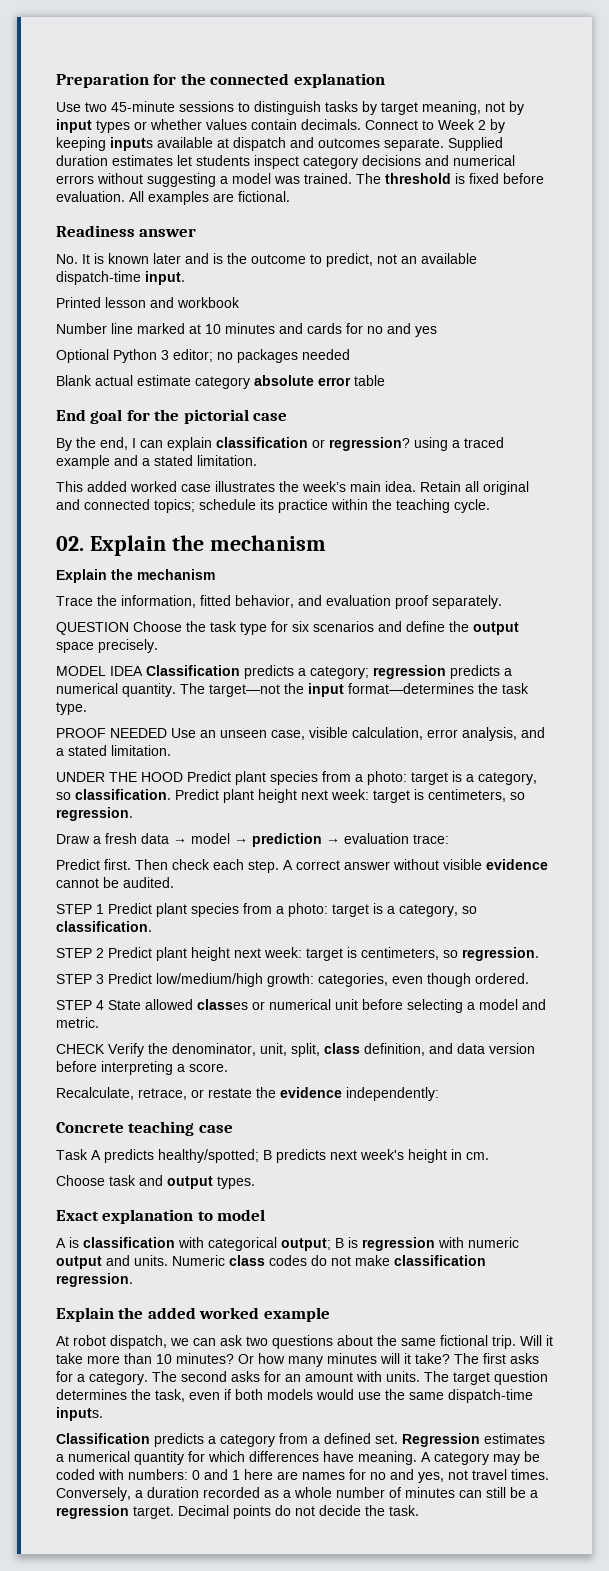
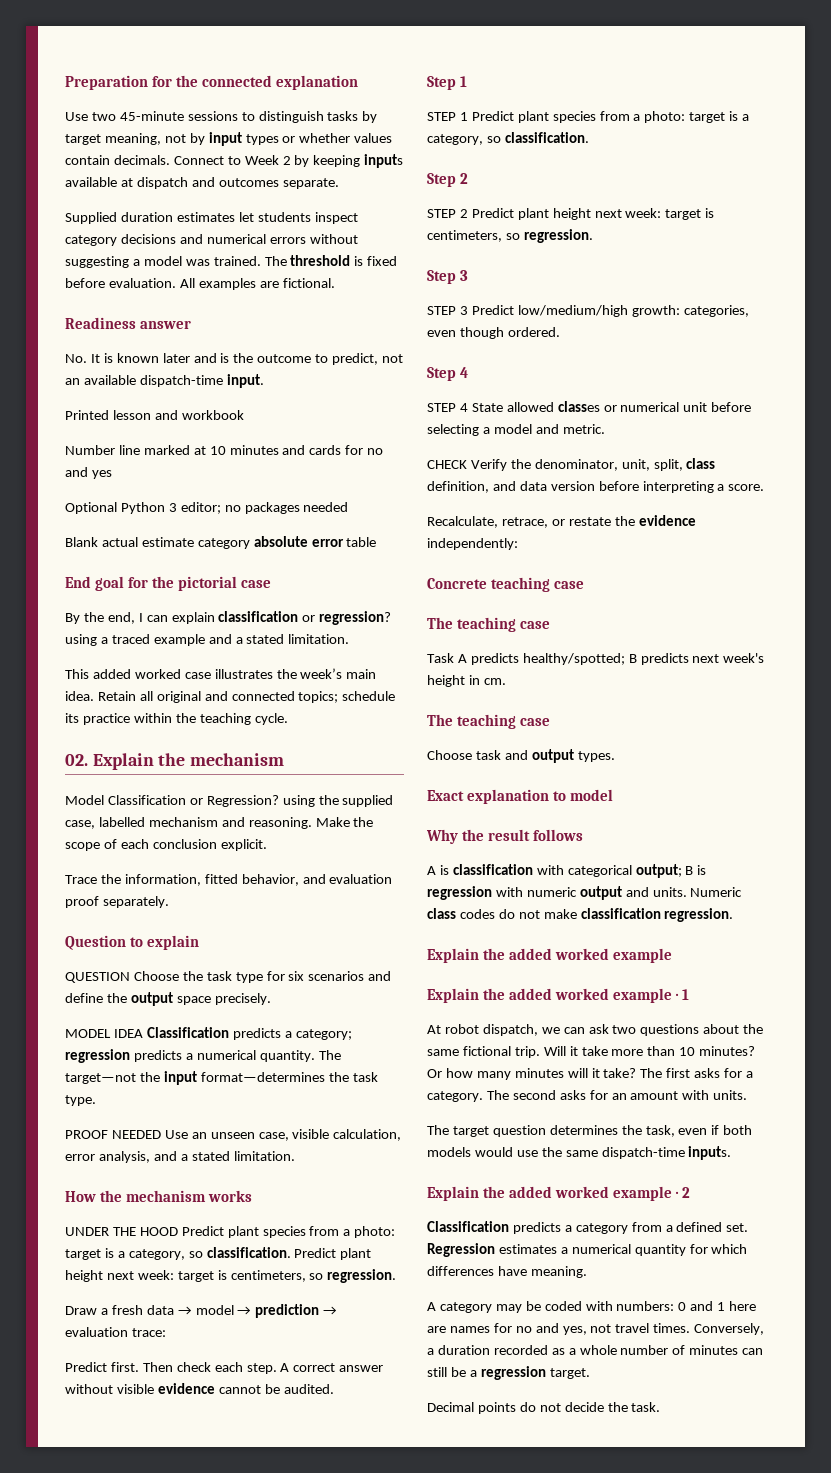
(444, 144) none -> (339, 183) //
[56,569,215,583] Explain the mechanism -> [65,795,394,807] [65,817,374,829] [65,839,267,851] Model Classification or Regression? using the supplied case, labelled mechanism and reasoning. Make the scope of each conclusion explicit.
(502, 602) none -> [65,935,200,950] // Question to explain
(171, 750) none -> [65,1190,253,1202] // How the mechanism works
(174, 882) none -> [427,76,468,90] // Step 1
(152, 926) none -> [427,173,469,187] // Step 2
(539, 954) none -> [427,270,469,284] // Step 3
(529, 978) none -> [427,367,469,381] // Step 4
(233, 1129) none -> [427,617,551,632] // The teaching case
(489, 1156) none -> [427,714,551,729] // The teaching case
(266, 1215) none -> [426,829,584,844] // Why the result follows
(330, 1314) none -> [427,988,690,1003] // Explain the added worked example · 1
(420, 1376) none -> (748, 1095) //
(103, 1414) none -> [427,1186,691,1201] // Explain the added worked example · 2
(417, 1458) none -> (587, 1272) //
(174, 1512) none -> (590, 1373) //

